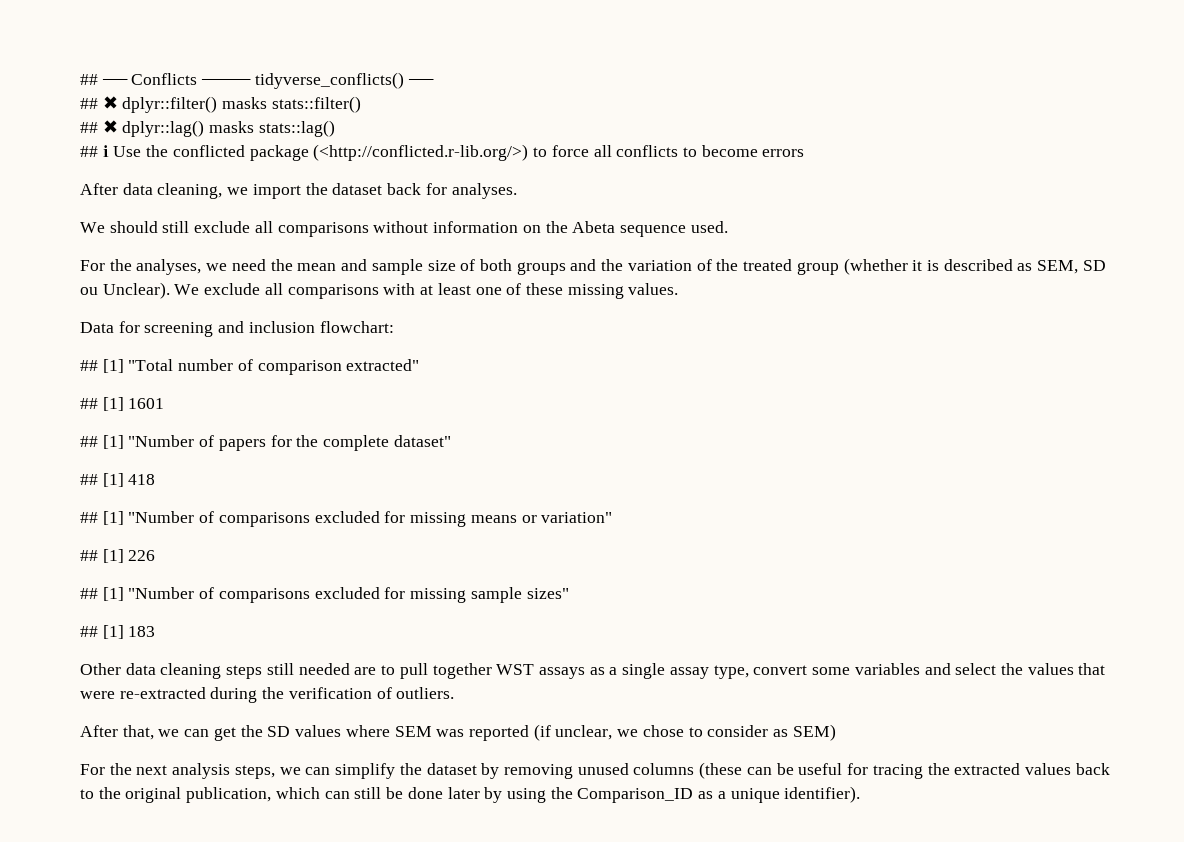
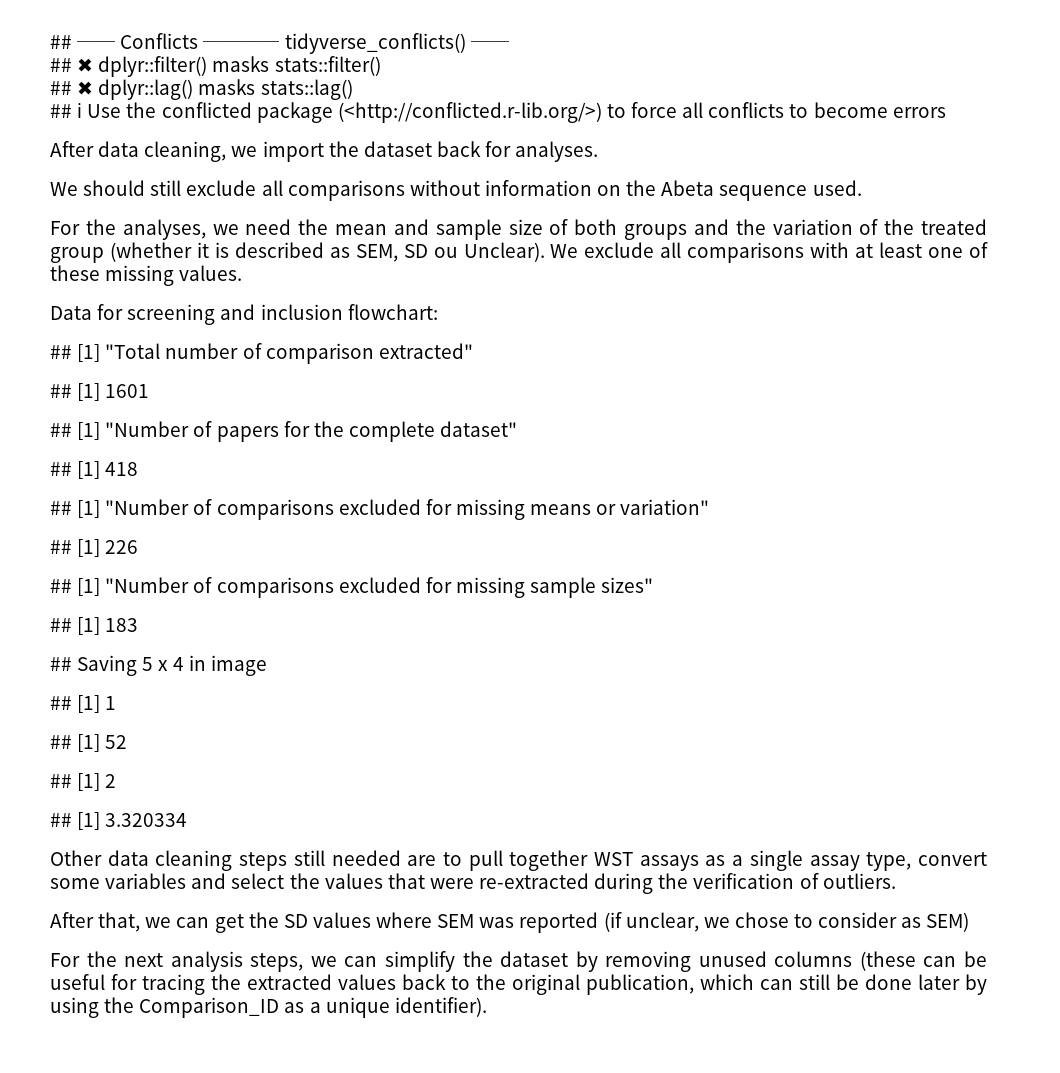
(156, 631) none -> [50,655,267,676] [50,695,117,713] [50,734,128,752] [50,773,117,791] [50,812,188,830] // ## Saving 5 x 4 in image // ## [1] 1 // ## [1] 52 // ## [1] 2 // ## [1] 3.320334

